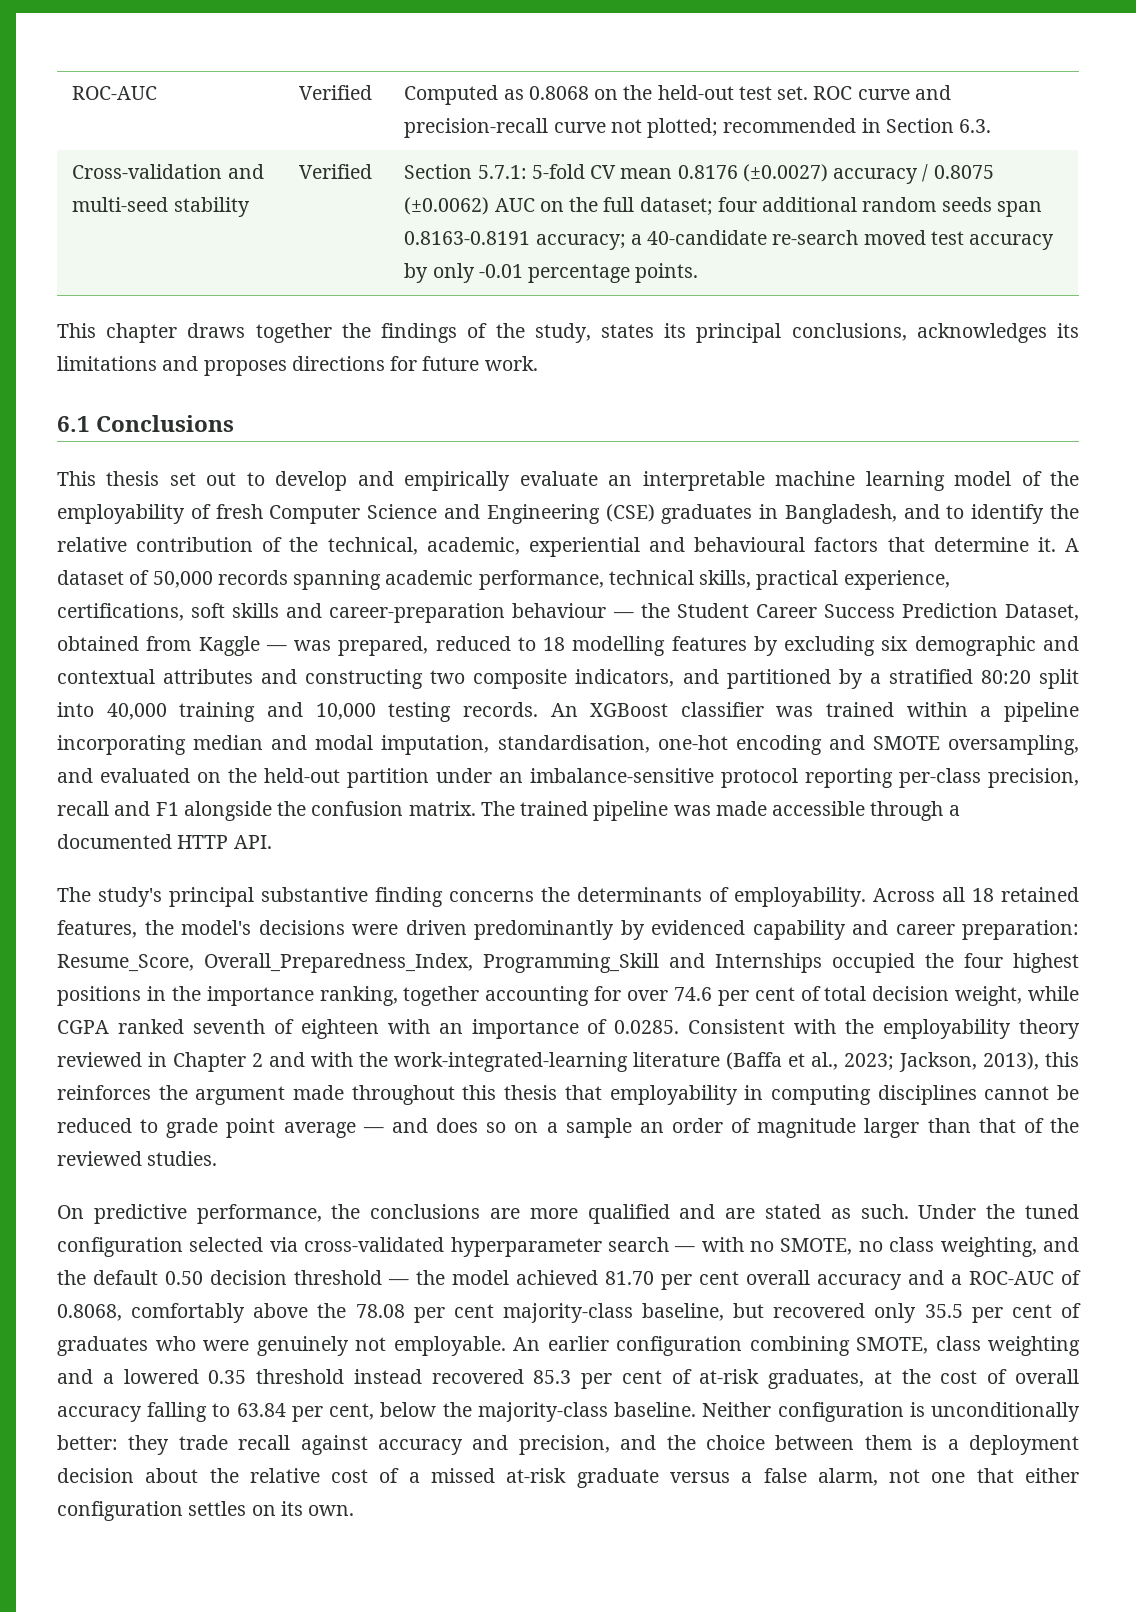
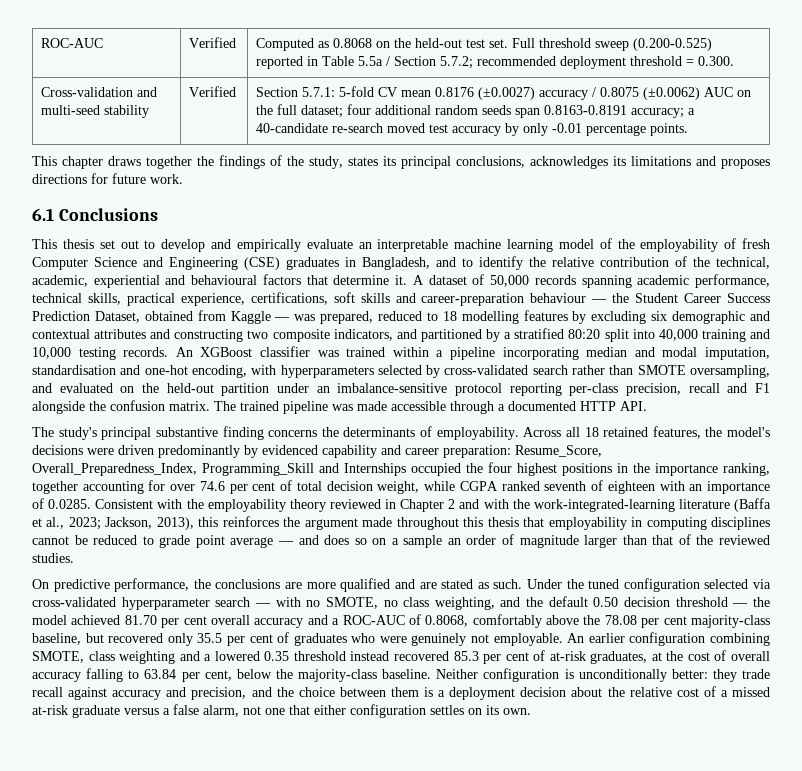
[813,85,951,100] [404,118,992,138] ROC curve and precision-recall curve not plotted; recommended in Section 6.3. -> [512,38,713,51] [256,56,735,69] Full threshold sweep (0.200-0.525) reported in Table 5.5a / Section 5.7.2; recommended deployment threshold = 0.300.
[497,735,865,755] standardisation, one-hot encoding and -> [32,365,634,378] standardisation and one-hot encoding, with hyperparameters selected by cross-validated search rather than

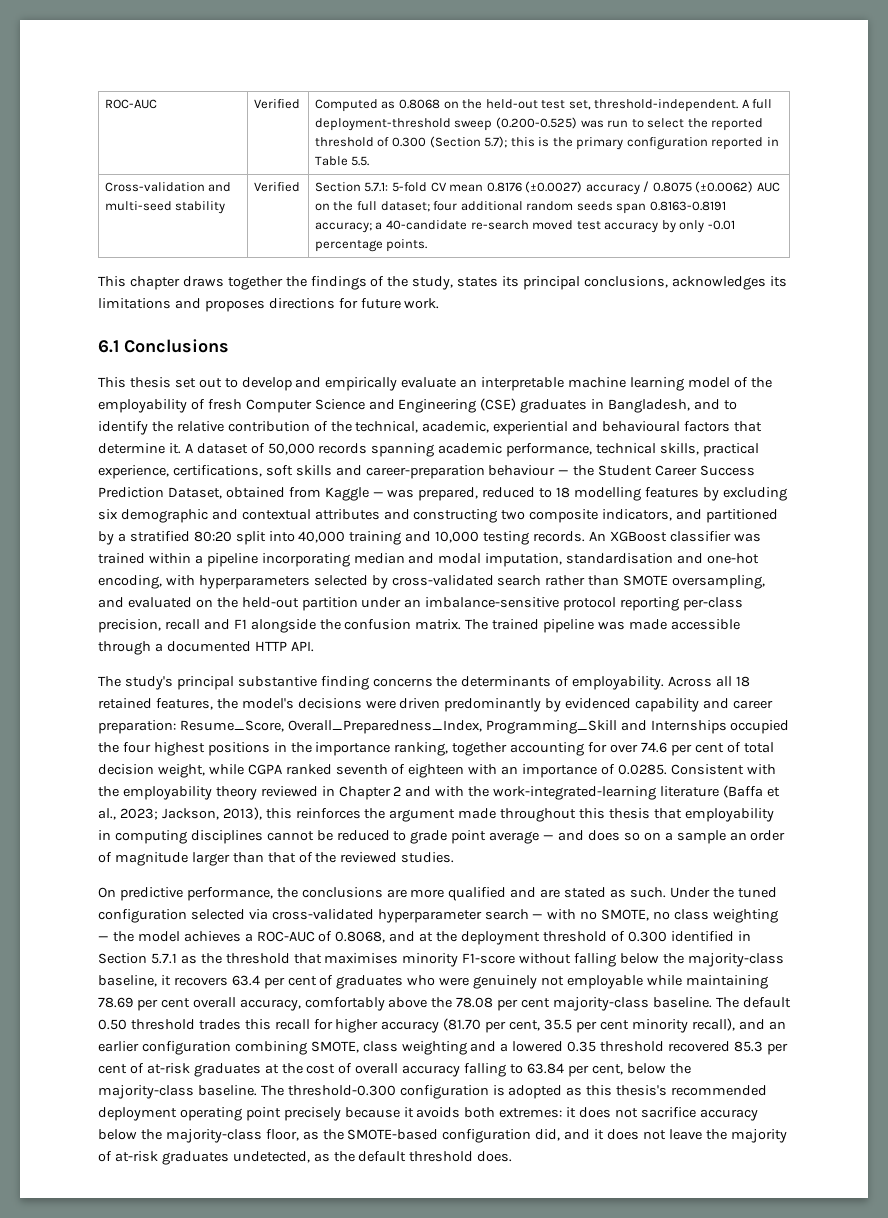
[489,38,713,51] [256,56,735,69] set. Full threshold sweep (0.200-0.525) reported in Table 5.5a / Section 5.7.2; recommended deployment threshold = 0.300. -> [568,99,773,112] [314,117,764,131] [314,136,779,150] [314,156,370,166] set, threshold-independent. A full deployment-threshold sweep (0.200-0.525) was run to select the reported threshold of 0.300 (Section 5.7); this is the primary configuration reported in Table 5.5.
[434,596,770,610] [32,614,771,628] [32,633,223,646] weighting, and the default 0.50 decision threshold — the model achieved 81.70 per cent overall accuracy and a ROC-AUC of 0.8068, comfortably above the 78.08 per cent majority-class baseline, but recovered only 35.5 -> [712,909,778,923] [98,931,751,945] [98,953,784,967] [98,975,260,987] weighting — the model achieves a ROC-AUC of 0.8068, and at the deployment threshold of 0.300 identified in Section 5.7.1 as the threshold that maximises minority F1-score without falling below the majority-class baseline, it recovers 63.4
[493,633,585,646] employable. An -> [566,975,768,989] [98,997,791,1011] [98,1018,786,1033] employable while maintaining 78.69 per cent overall accuracy, comfortably above the 78.08 per cent majority-class baseline. The default 0.50 threshold trades this recall for higher accuracy (81.70 per cent, 35.5 per cent minority recall), and an
[350,651,390,661] instead -> (665, 1046) none
[590,651,648,664] graduates, -> [193,1063,261,1077] graduates
[436,668,770,682] [32,686,771,700] [32,704,531,718] Neither configuration is unconditionally better: they trade recall against accuracy and precision, and the choice between them is a deployment decision about the relative cost of a missed at-risk graduate versus a false alarm, not one that either configuration settles on its own. -> [260,1085,768,1099] [98,1107,758,1121] [98,1129,787,1143] [98,1151,513,1165] The threshold-0.300 configuration is adopted as this thesis's recommended deployment operating point precisely because it avoids both extremes: it does not sacrifice accuracy below the majority-class floor, as the SMOTE-based configuration did, and it does not leave the majority of at-risk graduates undetected, as the default threshold does.

